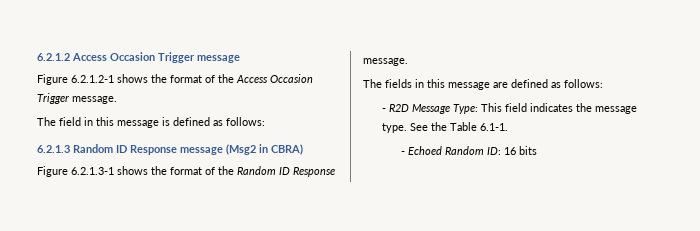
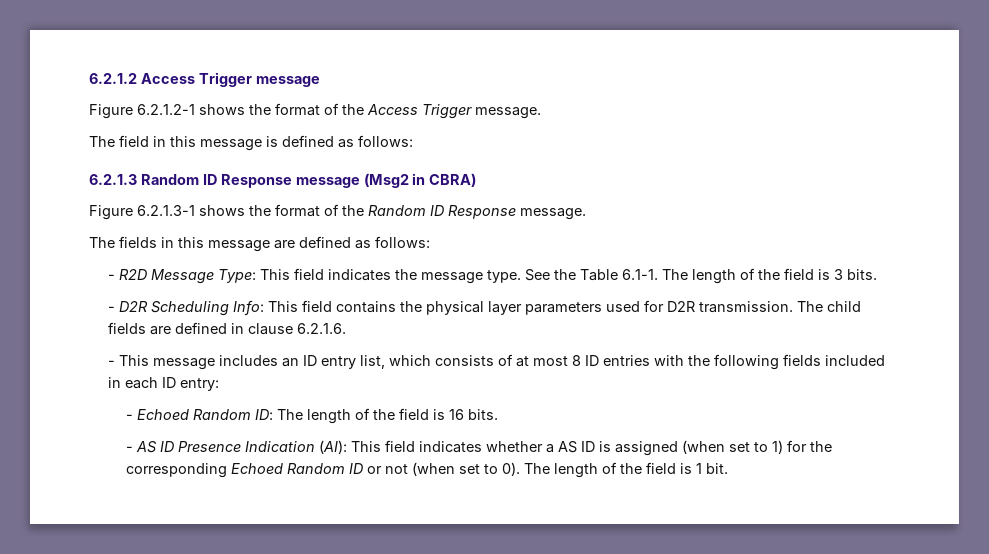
[110,52,155,61] Occasion -> (195, 78) none
[270,74,313,83] Occasion -> (418, 109) none
[400,146,537,155] // - Echoed Random ID: 16 bits -> [661,268,877,284] [107,300,861,316] [107,322,346,335] [107,354,885,370] [107,377,219,391] [126,408,499,424] [126,440,833,456] [126,462,729,478] The length of the field is 3 bits. // - D2R Scheduling Info: This field contains the physical layer parameters used for D2R transmission. The child fields are defined in clause 6.2.1.6. // - This message includes an ID entry list, which consists of at most 8 ID entries with the following fields included in each ID entry: // - Echoed Random ID: The length of the field is 16 bits. // - AS ID Presence Indication (AI): This field indicates whether a AS ID is assigned (when set to 1) for the corresponding Echoed Random ID or not (when set to 0). The length of the field is 1 bit.

